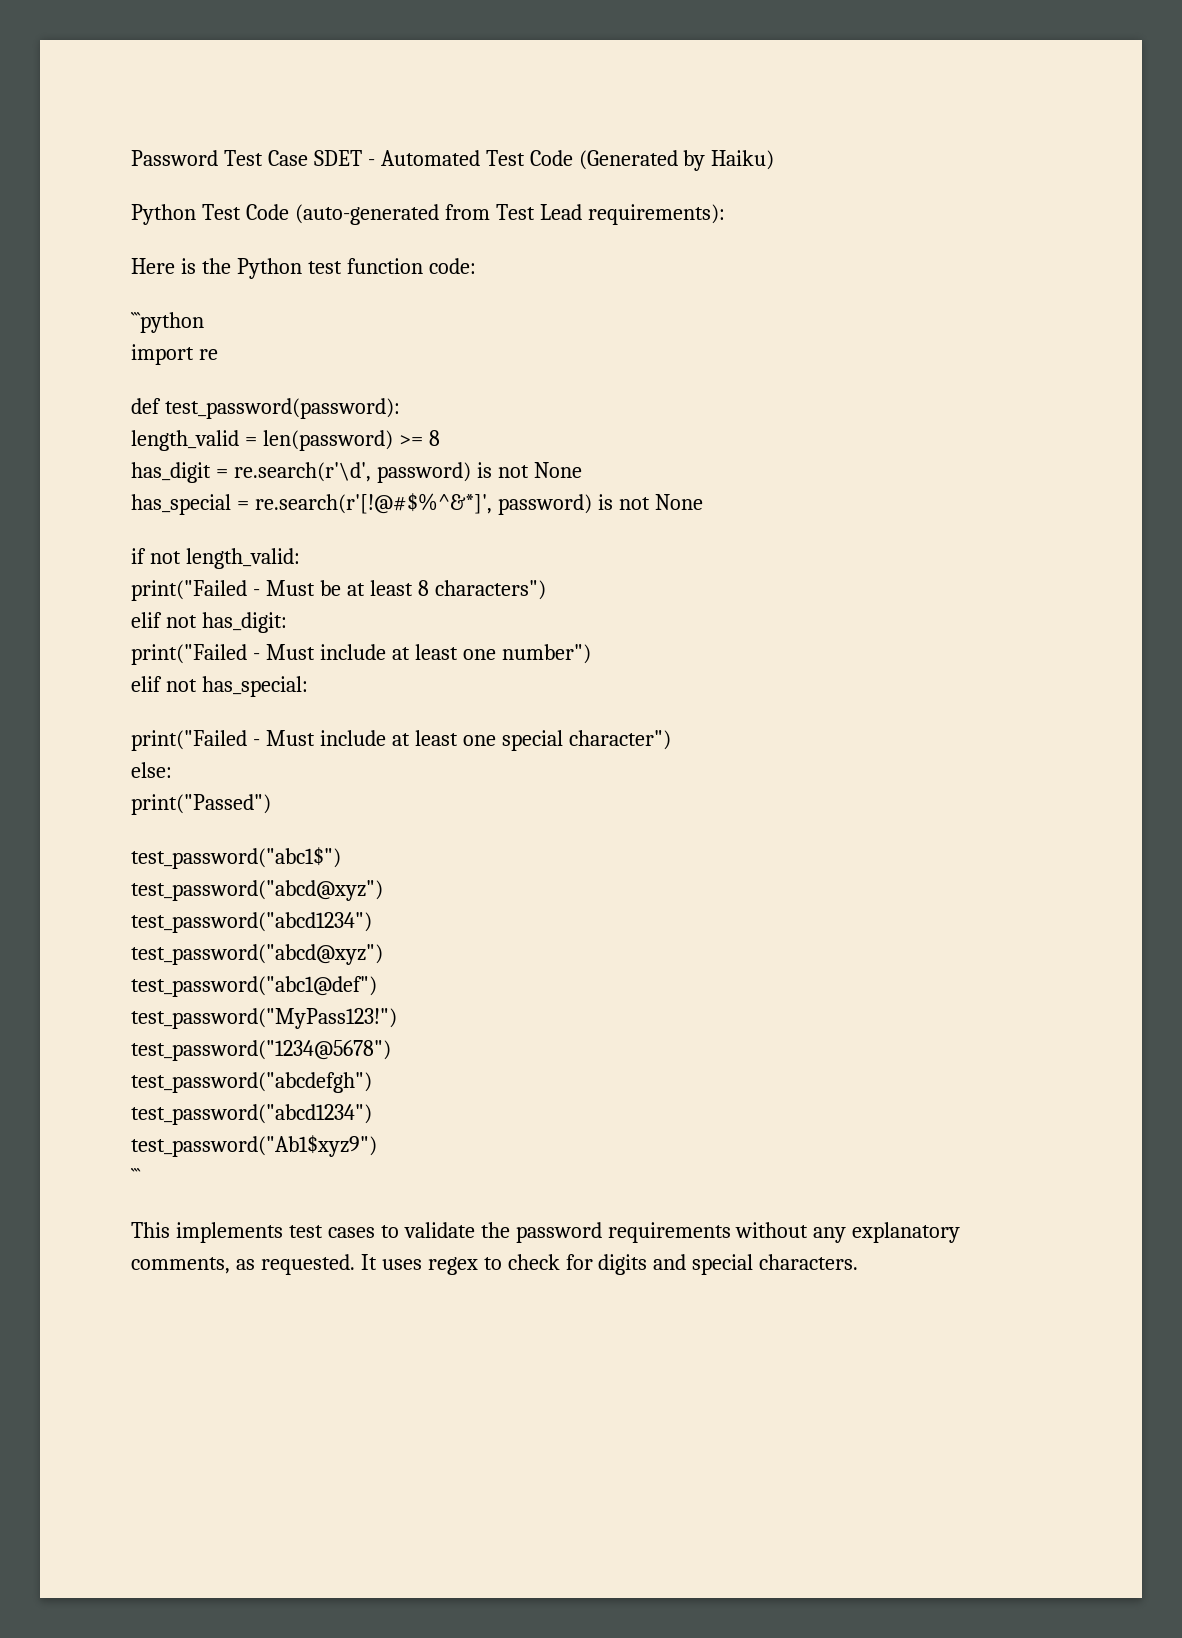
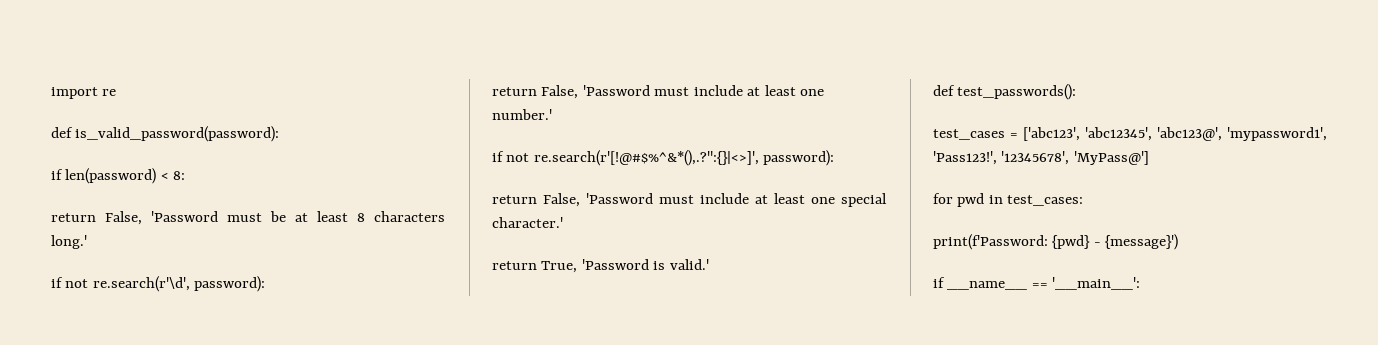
[131,150,775,171] [131,204,725,225] [131,258,476,279] [131,312,204,333] [131,344,218,365] [131,398,400,419] [131,430,440,451] [131,462,582,483] [131,493,703,515] [131,548,300,569] [131,580,546,601] [131,612,287,633] [131,644,591,665] [131,676,308,697] [131,730,315,751] Password Test Case SDET - Automated Test Code (Generated by Haiku) // Python Test Code (auto-generated from Test Lead requirements): // Here is the Python test function code: // ```python // import re // def test_password(password): // length_valid = len(password) >= 8 // has_digit = re.search(r'\d', password) is not None // has_special = re.search(r'[!@#$%^&*]', password) is not None // if not length_valid: // print("Failed - Must be at least 8 characters") // elif not has_digit: // print("Failed - Must include at least one number") // elif not has_special: // print("Failed - Must -> [51,87,117,99] [51,126,280,142] [51,168,186,184] [51,211,445,225] [51,235,87,249] [51,276,266,292] [492,85,825,99] [492,109,552,120] [492,150,835,166] [492,193,694,207] import re // def is_valid_password(password): // if len(password) < 8: // return False, 'Password must be at least 8 characters long.' // if not re.search(r'\d', password): // return False, 'Password must include at least one number.' // if not re.search(r'[!@#$%^&*(),.?":{}|<>]', password): // return False, 'Password must
[568,730,671,750] [131,762,172,778] [131,794,271,815] [131,847,341,869] [131,880,383,901] [131,912,372,933] [131,944,383,965] [131,976,377,997] [131,1008,397,1029] [131,1040,391,1061] [131,1072,372,1093] [131,1104,372,1125] [131,1135,377,1157] [131,1168,141,1184] [131,1222,961,1243] [131,1254,859,1275] character") // else: // print("Passed") // test_password("abc1$") // test_password("abcd@xyz") // test_password("abcd1234") // test_password("abcd@xyz") // test_password("abc1@def") // test_password("MyPass123!") // test_password("1234@5678") // test_password("abcdefgh") // test_password("abcd1234") // test_password("Ab1$xyz9") // ``` // This implements test cases to validate the password requirements without any explanatory comments, as requested. It uses regex to check for digits and special characters. -> [492,217,563,228] [492,259,709,273] [933,84,1077,100] [933,127,1327,141] [933,151,1149,165] [933,193,1084,207] [933,234,1179,250] [933,277,1141,290] character.' // return True, 'Password is valid.' // def test_passwords(): // test_cases = ['abc123', 'abc12345', 'abc123@', 'mypassword1', 'Pass123!', '12345678', 'MyPass@'] // for pwd in test_cases: // print(f'Password: {pwd} - {message}') // if __name__ == '__main__':

